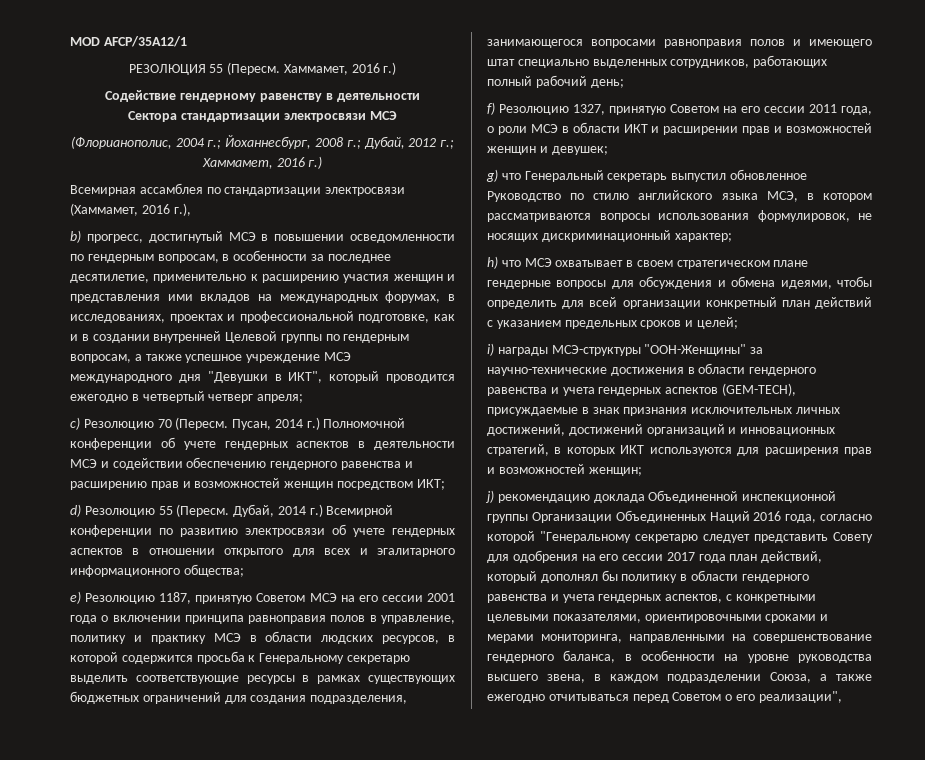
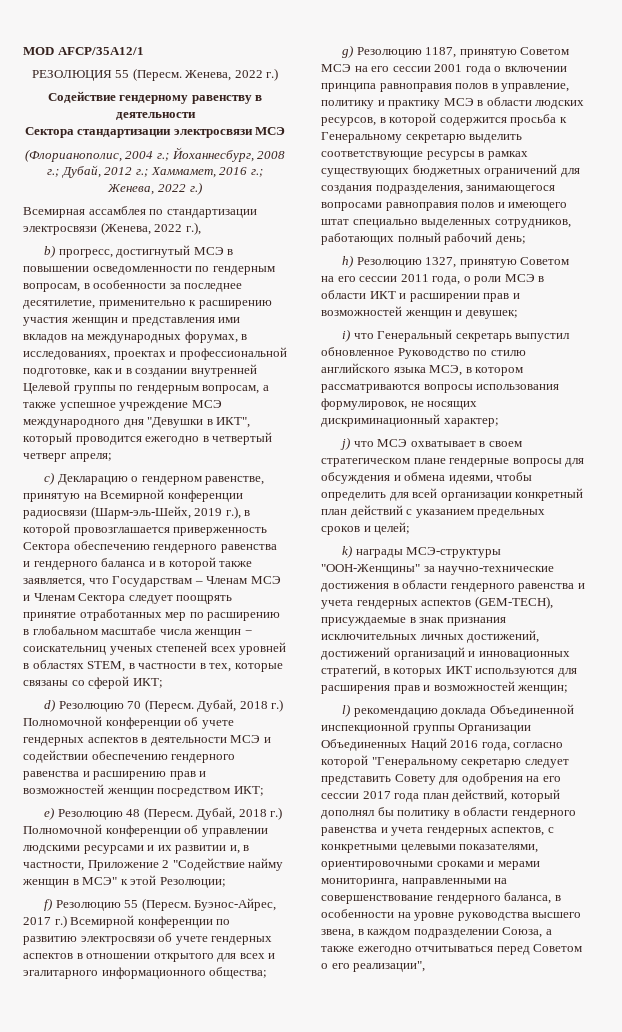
[283,63,380,75] Хаммамет, 2016 -> [185,70,263,81] Женева, 2022
(305, 162) none -> [250,169,263,177] [107,184,186,195] г.; Женева, 2022
[70,203,170,216] (Хаммамет, 2016 -> [100,222,183,235] (Женева, 2022
(80, 423) none -> [57,474,265,485] [23,489,243,502] [23,506,251,519] [23,523,268,536] [23,541,277,553] [23,557,253,570] [23,576,281,587] [23,593,233,604] [23,609,281,621] [23,626,252,638] [23,642,287,655] [23,660,283,672] [23,676,163,689] [44,699,56,712] Декларацию о гендерном равенстве, принятую на Всемирной конференции радиосвязи (Шарм-эль-Шейх, 2019 г.), в которой провозглашается приверженность Сектора обеспечению гендерного равенства и гендерного баланса и в которой также заявляется, что Государствам – Членам МСЭ и Членам Сектора следует поощрять принятие отработанных мер по расширению в глобальном масштабе числа женщин − соискательниц ученых степеней всех уровней в областях STEM, в частности в тех, которые связаны со сферой ИКТ; // d)
[232,419,303,430] Пусан, 2014 -> [197,699,268,712] Дубай, 2018
[70,504,81,517] d) -> [44,807,283,820] [23,824,268,837] [23,845,250,854] [23,858,284,871] [22,875,226,888] [44,898,53,911] e) Резолюцию 48 (Пересм. Дубай, 2018 г.) Полномочной конференции об управлении людскими ресурсами и их развитии и, в частности, Приложение 2 "Содействие найму женщин в МСЭ" к этой Резолюции; // f)
[233,504,306,517] Дубай, 2014 -> [194,898,277,911] [23,917,51,925] Буэнос-Айрес, 2017
[70,591,81,604] e) -> [342,45,354,58] g)
[487,102,495,115] f) -> [342,255,354,268] h)
[486,169,498,182] g) -> [342,329,351,342] i)
[487,256,498,269] h) -> [340,437,351,450] j)
[487,343,494,356] i) -> [342,545,353,558] k)
[485,490,494,503] j) -> [342,704,351,717] l)

